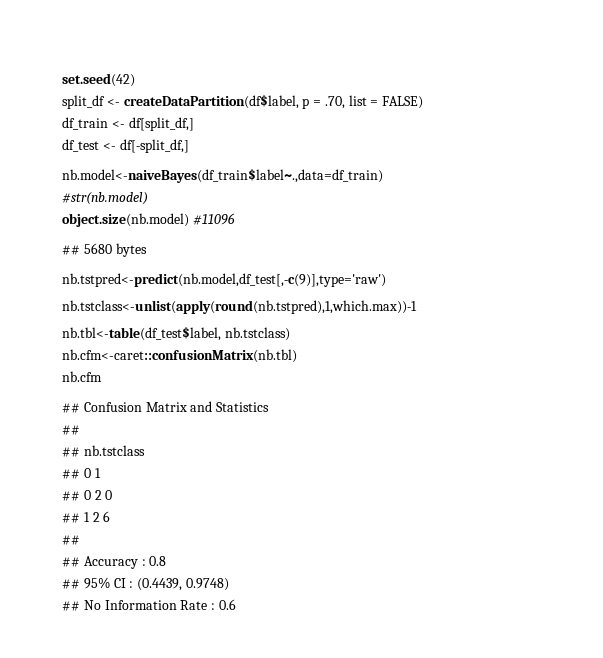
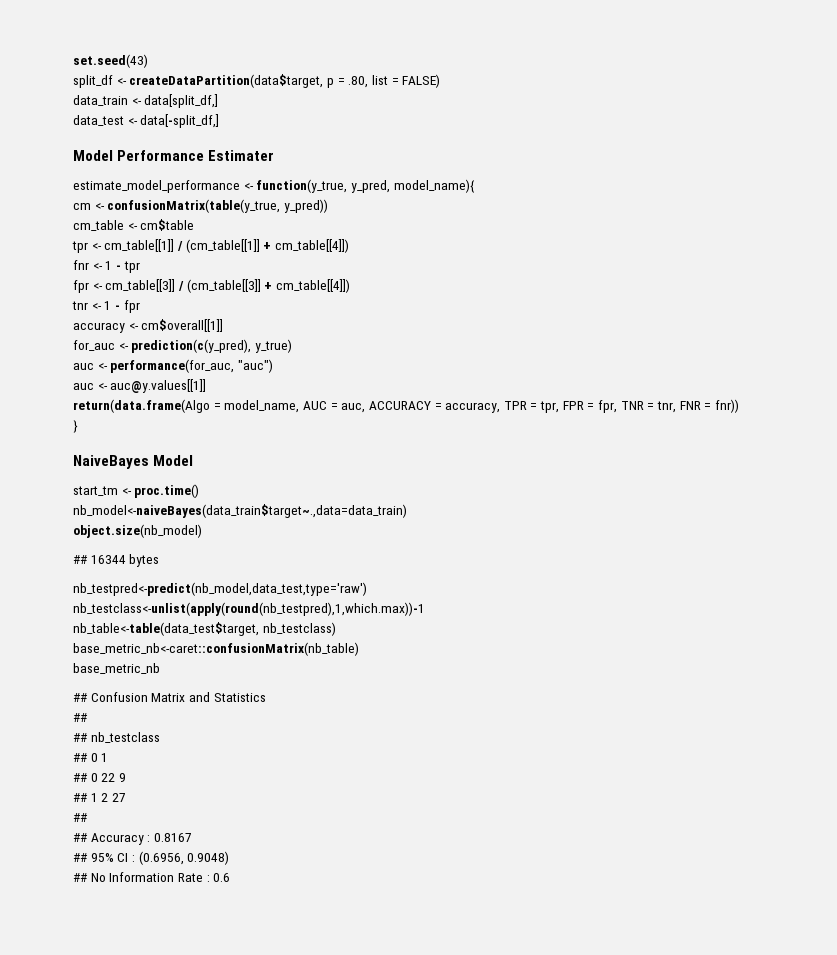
[62,73,135,87] set.seed(42) -> [73,54,148,68] set.seed(43)
[123,94,299,109] createDataPartition(df$label, -> [129,74,324,88] createDataPartition(data$target,
[324,96,345,109] .70, -> [348,76,369,88] .80,
[62,117,194,131] [62,139,189,153] [62,168,383,183] [62,192,148,205] [62,213,235,227] [62,243,112,255] df_train <- df[split_df,] // df_test <- df[-split_df,] // nb.model<-naiveBayes(df_train$label~.,data=df_train) // #str(nb.model) // object.size(nb.model) #11096 // ## 5680 -> [73,94,219,108] [73,114,220,128] [73,150,275,161] [73,179,475,193] [73,199,328,213] [73,219,195,231] [72,239,349,253] [73,260,140,273] [73,279,350,293] [72,300,140,313] [73,319,224,333] [73,339,292,353] [73,359,273,373] [73,379,207,393] [73,399,739,413] [73,420,78,433] [73,455,194,469] [73,484,200,498] [73,504,407,518] [73,524,202,538] [73,555,126,564] data_train <- data[split_df,] // data_test <- data[-split_df,] // Model Performance Estimater // estimate_model_performance <- function(y_true, y_pred, model_name){ // cm <- confusionMatrix(table(y_true, y_pred)) // cm_table <- cm$table // tpr <- cm_table[[1]] / (cm_table[[1]] + cm_table[[4]]) // fnr <- 1 - tpr // fpr <- cm_table[[3]] / (cm_table[[3]] + cm_table[[4]]) // tnr <- 1 - fpr // accuracy <- cm$overall[[1]] // for_auc <- prediction(c(y_pred), y_true) // auc <- performance(for_auc, "auc") // auc <- auc@y.values[[1]] // return(data.frame(Algo = model_name, AUC = auc, ACCURACY = accuracy, TPR = tpr, FPR = fpr, TNR = tnr, FNR = fnr)) // } // NaiveBayes Model // start_tm <- proc.time() // nb_model<-naiveBayes(data_train$target~.,data=data_train) // object.size(nb_model) // ## 16344
[62,273,386,287] [62,300,417,314] [62,326,290,341] [62,349,297,363] [62,371,102,382] nb.tstpred<-predict(nb.model,df_test[,-c(9)],type='raw') // nb.tstclass<-unlist(apply(round(nb.tstpred),1,which.max))-1 // nb.tbl<-table(df_test$label, nb.tstclass) // nb.cfm<-caret::confusionMatrix(nb.tbl) // nb.cfm -> [73,582,367,596] [73,602,425,616] [73,622,336,636] [73,642,359,656] [73,663,160,674] nb_testpred<-predict(nb_model,data_test,type='raw') // nb_testclass<-unlist(apply(round(nb_testpred),1,which.max))-1 // nb_table<-table(data_test$target, nb_testclass) // base_metric_nb<-caret::confusionMatrix(nb_table) // base_metric_nb
[83,445,145,456] nb.tstclass -> [90,732,160,743] nb_testclass
[94,490,113,500] 2 0 -> [101,773,126,782] 22 9
[103,511,111,522] 6 -> [111,793,126,802] 27
[149,556,167,566] 0.8 -> [153,833,192,842] 0.8167
[137,578,229,591] (0.4439, 0.9748) -> [138,851,230,865] (0.6956, 0.9048)

